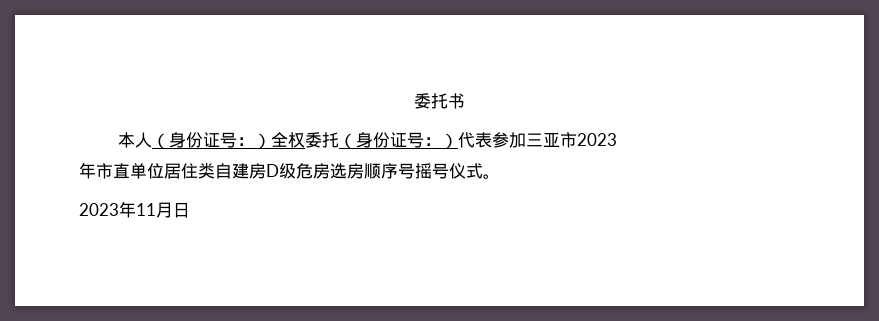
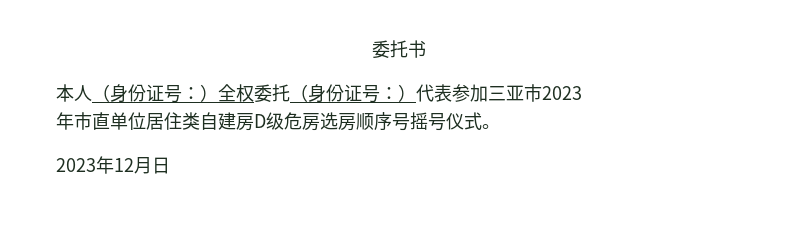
[136,203,156,216] 11 -> [114,158,134,172] 12

